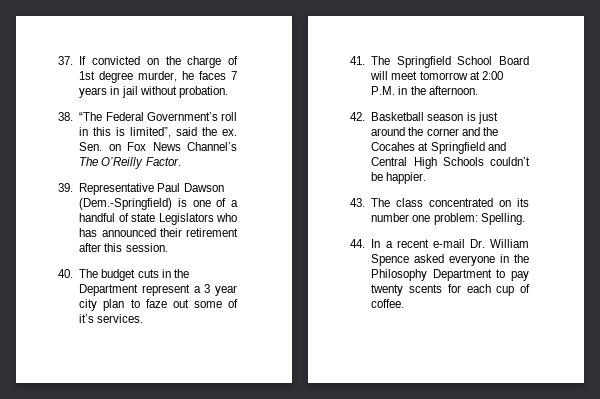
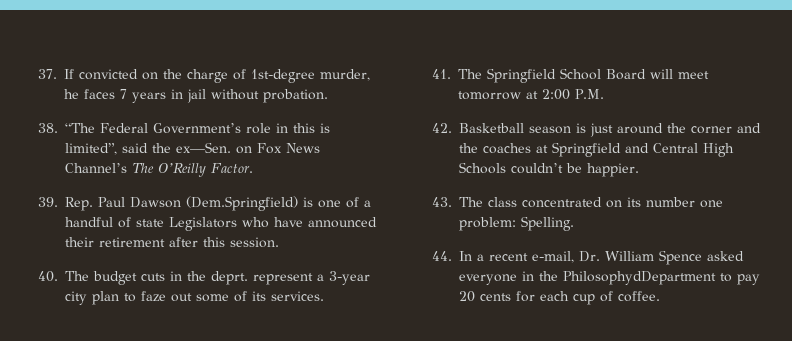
[79,71,134,83] 1st degree -> [251,69,316,83] 1st-degree
[221,112,237,121] roll -> [246,123,272,134] role
[222,129,237,136] [79,142,103,151] ex. Sen. -> [176,142,232,153] ex—Sen.
[79,183,155,195] Representative -> [65,197,94,211] Rep.
[79,198,173,210] (Dem.-Springfield) -> [186,196,299,211] (Dem.Springfield)
[79,228,98,237] has -> [274,217,304,227] have
[79,284,139,296] Department -> [211,271,249,285] deprt.
[204,284,237,296] 3 year -> [329,271,371,285] 3-year
[79,314,95,323] it’s -> [252,291,267,301] its
[398,86,478,95] in the afternoon. -> (605, 94) none
[371,142,416,151] Cocahes -> [483,143,532,154] coaches
[432,239,465,248] e-mail -> [532,251,575,263] e-mail,
[371,269,529,281] [371,284,443,296] Philosophy Department to pay twenty scents -> [563,271,761,285] [459,291,512,302] PhilosophydDepartment to pay 20 cents

